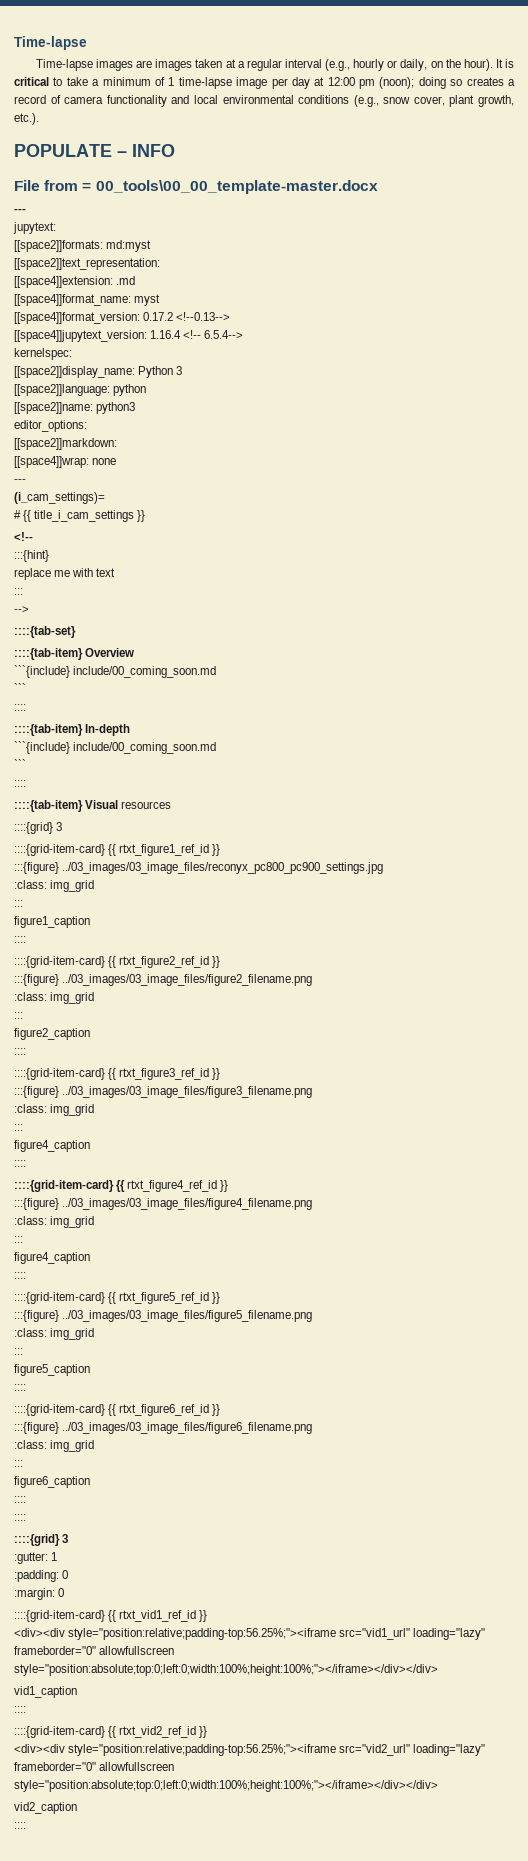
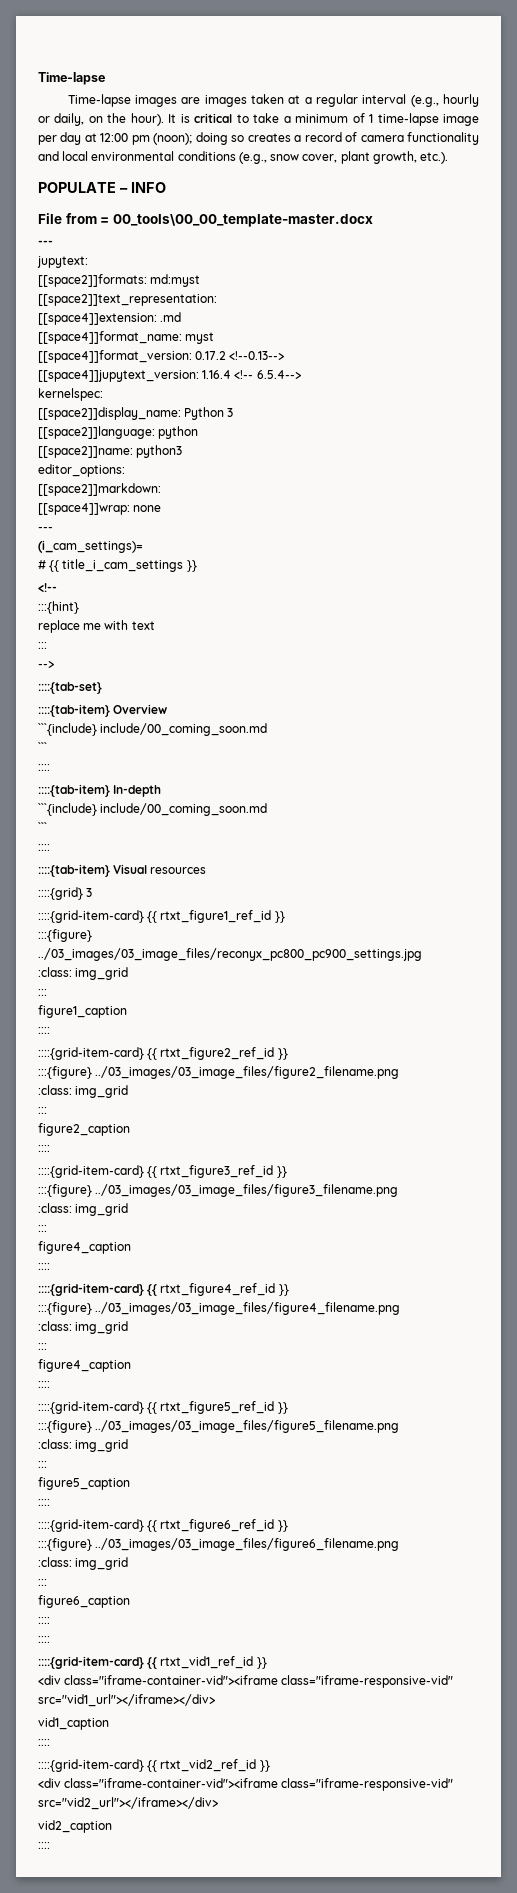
[14,1534,69,1546] [14,1552,58,1564] [14,1570,69,1582] [14,1588,65,1600] [14,1610,208,1622] [14,1628,486,1640] [14,1646,175,1655] [14,1664,438,1676] ::::{grid} 3 // :gutter: 1 // :padding: 0 // :margin: 0 // ::::{grid-item-card} {{ rtxt_vid1_ref_id }} // <div><div style="position:relative;padding-top:56.25%;"><iframe src="vid1_url" loading="lazy" frameborder="0" allowfullscreen style="position:absolute;top:0;left:0;width:100%;height:100%;"></iframe></div></div> -> [38,1656,267,1669] [38,1675,454,1688] [38,1694,215,1707] ::::{grid-item-card} {{ rtxt_vid1_ref_id }} // <div class="iframe-container-vid"><iframe class="iframe-responsive-vid" src="vid1_url"></iframe></div>
[14,1744,486,1756] [14,1762,175,1771] [14,1780,438,1792] <div><div style="position:relative;padding-top:56.25%;"><iframe src="vid2_url" loading="lazy" frameborder="0" allowfullscreen style="position:absolute;top:0;left:0;width:100%;height:100%;"></iframe></div></div> -> [38,1778,454,1791] [38,1797,218,1810] <div class="iframe-container-vid"><iframe class="iframe-responsive-vid" src="vid2_url"></iframe></div>

